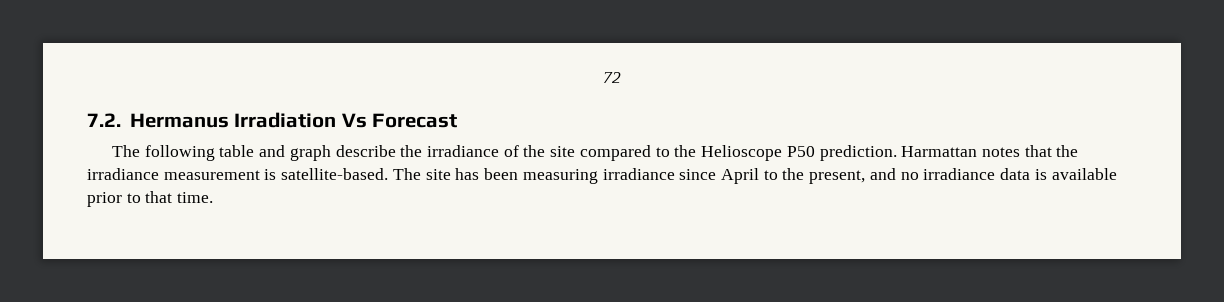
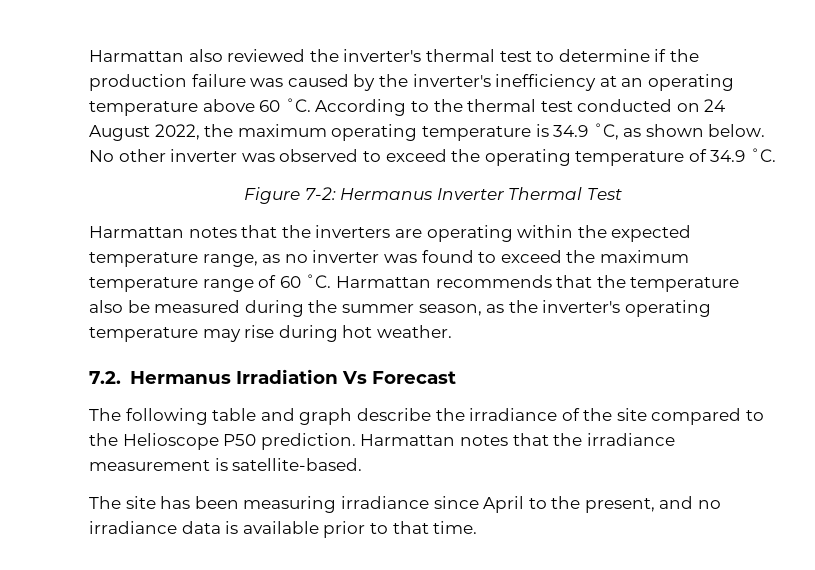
[603,72,621,83] 72 -> [89,49,699,62] [89,74,734,91] [89,98,726,116] [89,123,766,141] [89,148,777,166] [244,187,622,204] [89,225,692,242] [89,250,689,267] [89,274,740,292] [89,300,711,317] [89,325,452,342] Harmattan also reviewed the inverter's thermal test to determine if the production failure was caused by the inverter's inefficiency at an operating temperature above 60 ˚C. According to the thermal test conducted on 24 August 2022, the maximum operating temperature is 34.9 ˚C, as shown below. No other inverter was observed to exceed the operating temperature of 34.9 ˚C. // Figure 7-2: Hermanus Inverter Thermal Test // Harmattan notes that the inverters are operating within the expected temperature range, as no inverter was found to exceed the maximum temperature range of 60 ˚C. Harmattan recommends that the temperature also be measured during the summer season, as the inverter's operating temperature may rise during hot weather.
(389, 174) none -> (363, 464) //

